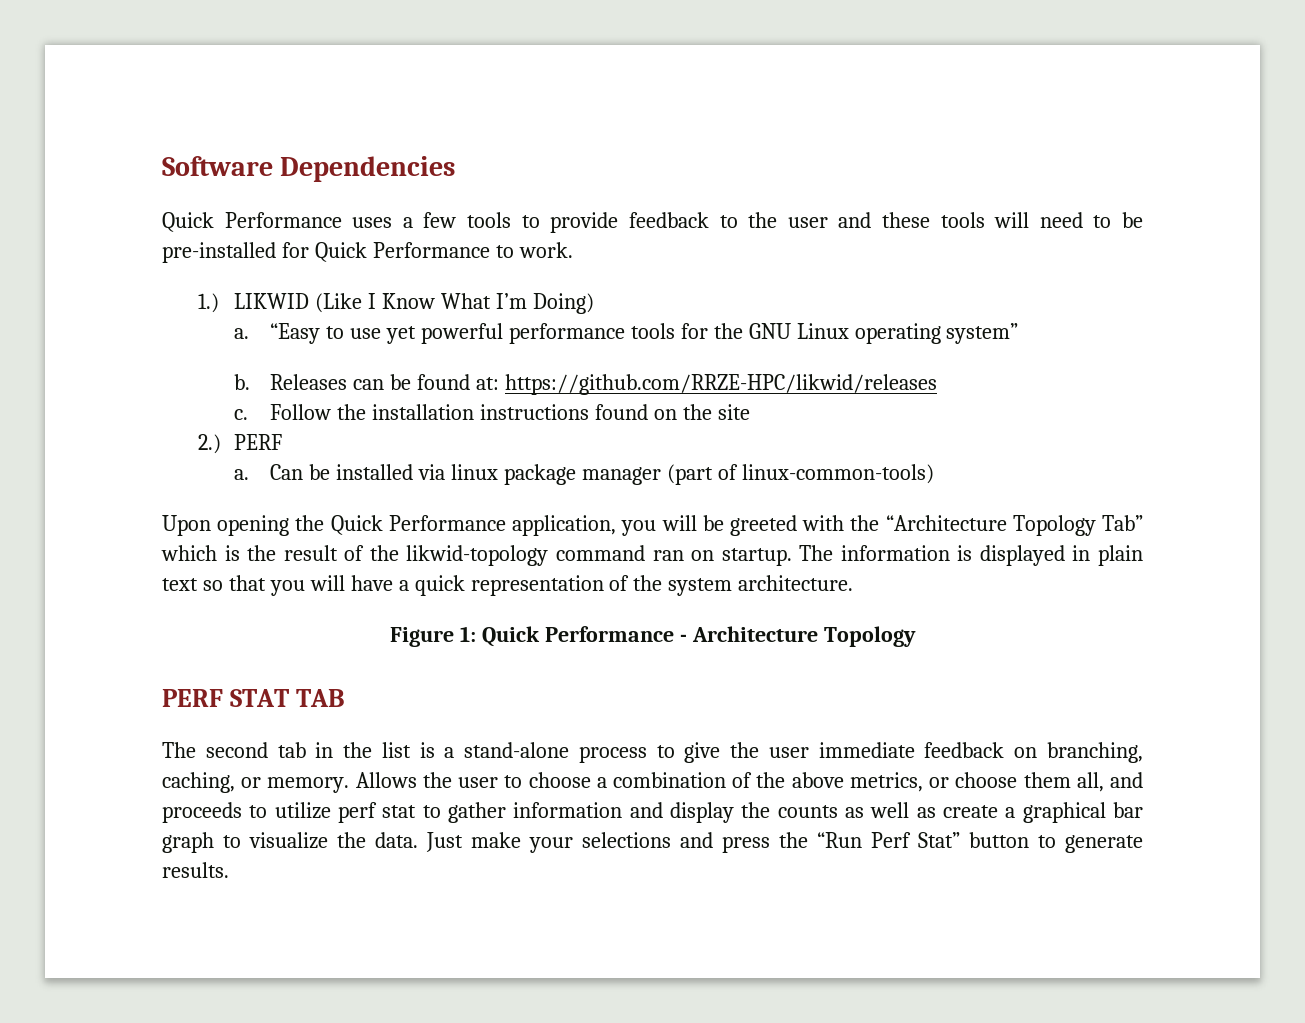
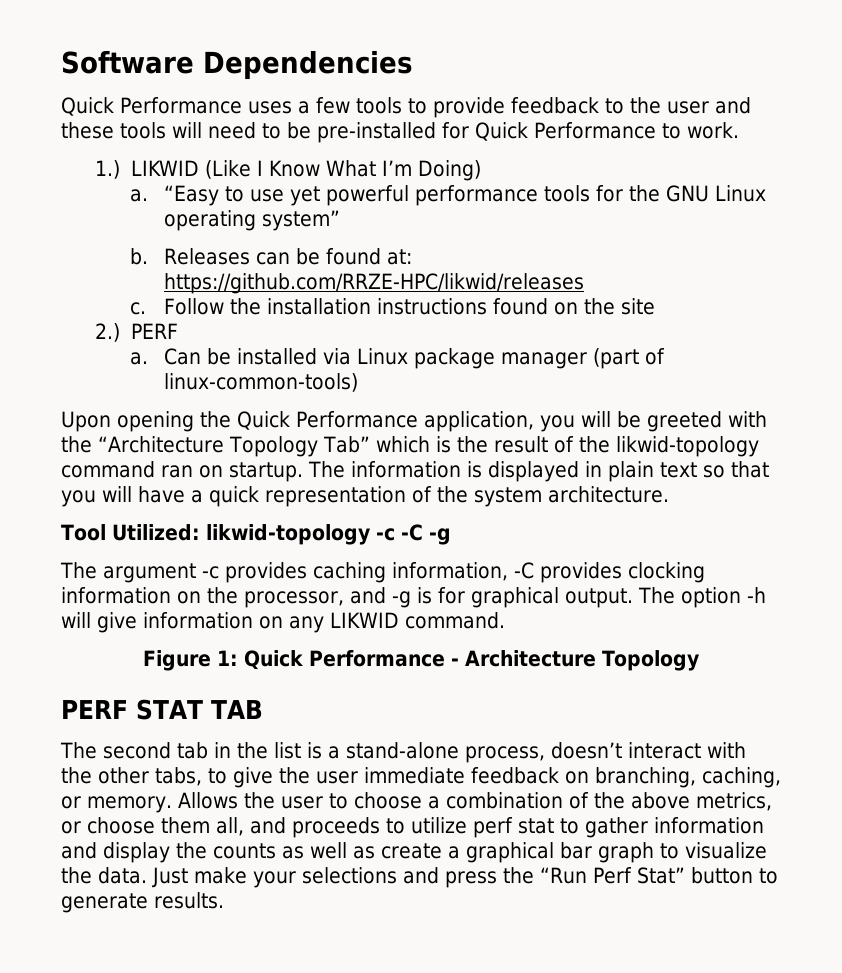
[450,464,498,480] linux -> [356,348,408,365] Linux
(854, 583) none -> [61,524,451,545] [60,562,705,583] [61,587,766,608] [61,612,505,633] // Tool Utilized: likwid-topology -c -C -g // The argument -c provides caching information, -C provides clocking information on the processor, and -g is for graphical output. The option -h will give information on any LIKWID command.
[578,746,647,763] process -> [465,742,746,763] [61,767,202,786] process, doesn’t interact with the other tabs,

